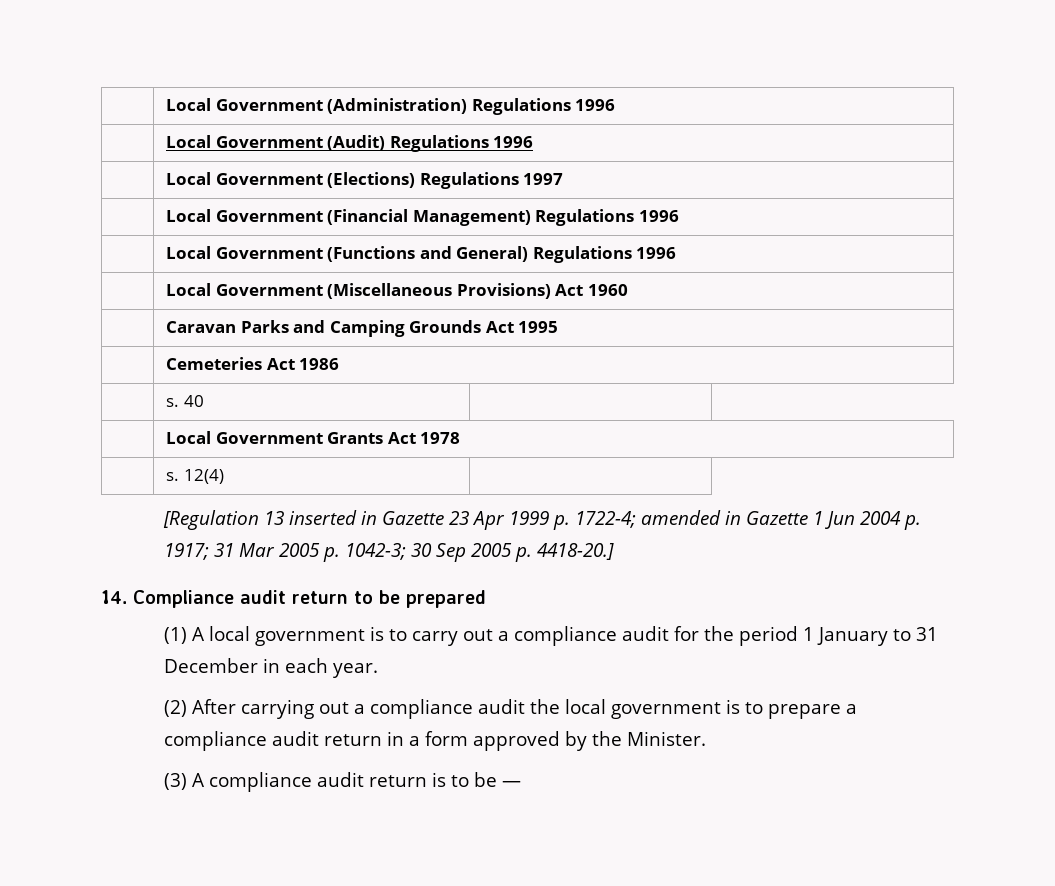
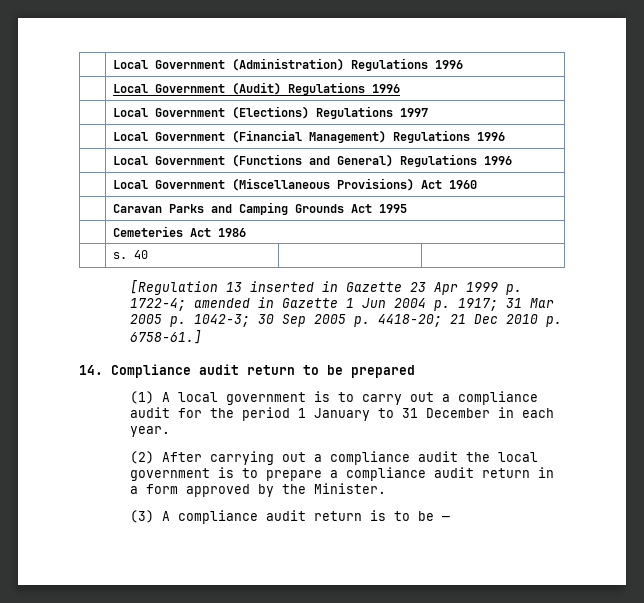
[166,431,461,444] [166,469,224,484] // | Local Government Grants Act 1978 // | s. 12(4) -> (149, 254) none
[536,543,614,560] 4418-20.] -> [377,314,562,327] [129,330,202,344] 4418-20; 21 Dec 2010 p. 6758-61.]

